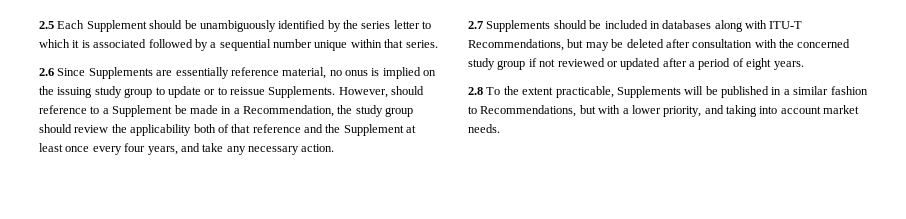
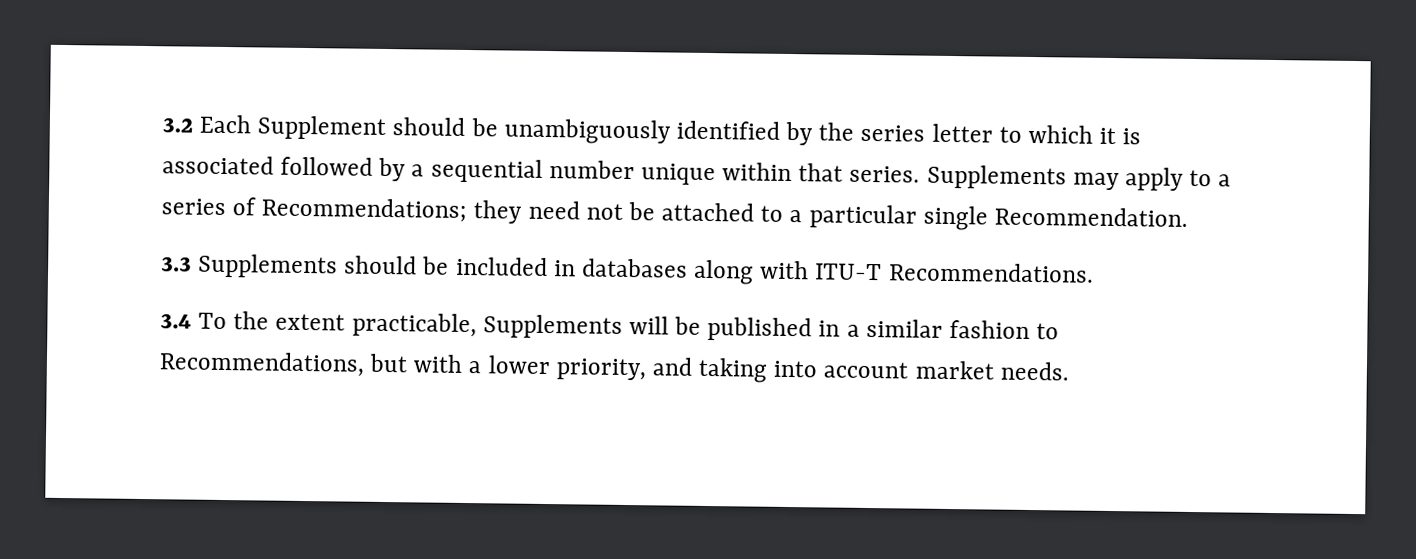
[39,21,54,29] 2.5 -> [162,117,193,133] 3.2
[39,67,437,79] [39,86,425,98] [39,105,414,117] [39,124,417,136] [39,143,335,155] [468,21,483,29] // 2.6 Since Supplements are essentially reference material, no onus is implied on the issuing study group to update or to reissue Supplements. However, should reference to a Supplement be made in a Recommendation, the study group should review the applicability both of that reference and the Supplement at least once every four years, and take any necessary action. // 2.7 -> [926,164,1232,191] [161,197,1188,231] [161,256,192,272] Supplements may apply to a series of Recommendations; they need not be attached to a particular single Recommendation. // 3.3
[468,39,851,51] [468,58,804,70] [468,87,483,95] Recommendations, but may be deleted after consultation with the concerned study group if not reviewed or updated after a period of eight years. // 2.8 -> [888,262,1094,283] [160,313,192,329] Recommendations. // 3.4

